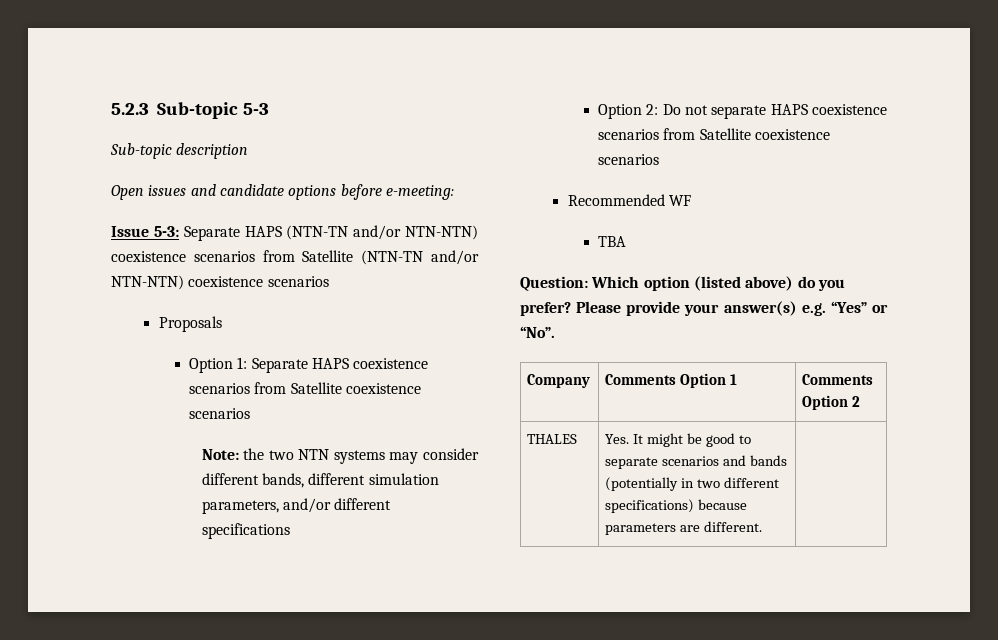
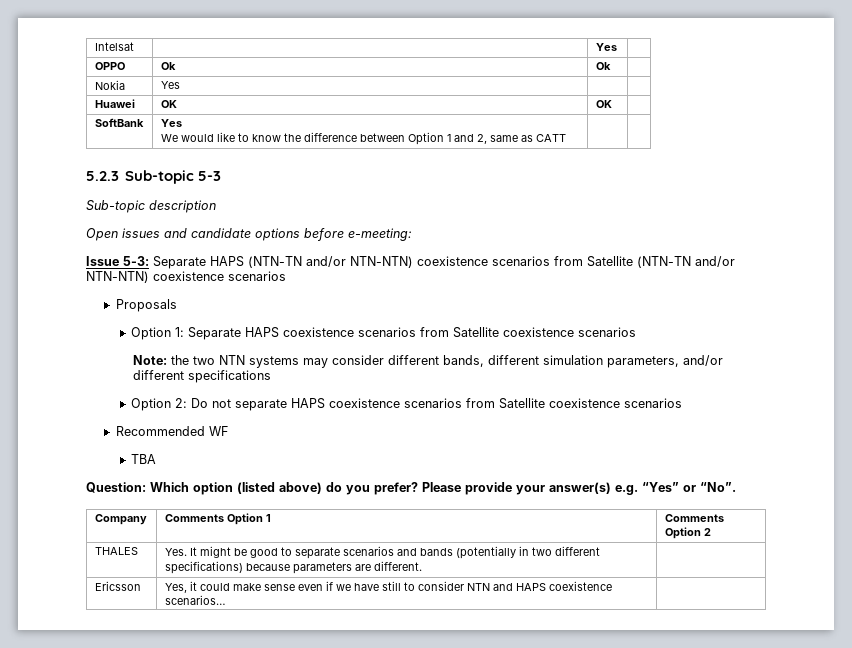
(111, 109) none -> [94,42,134,51] [595,43,617,51] [94,62,125,70] [160,62,176,70] [595,62,611,70] [94,80,125,90] [160,81,180,89] [94,99,135,108] [160,100,177,108] [595,100,612,108] [94,118,144,127] [160,119,182,127] [160,132,566,145] Intelsat | | Yes | // OPPO | Ok | Ok | // Nokia | Yes | | // Huawei | OK | OK | // SoftBank | Yes // We would like to know the difference between Option 1 and 2, same as CATT | | //
(762, 526) none -> [94,581,141,591] [164,581,612,593] [164,595,226,605] // Ericsson | Yes, it could make sense even if we have still to consider NTN and HAPS coexistence scenarios… |

